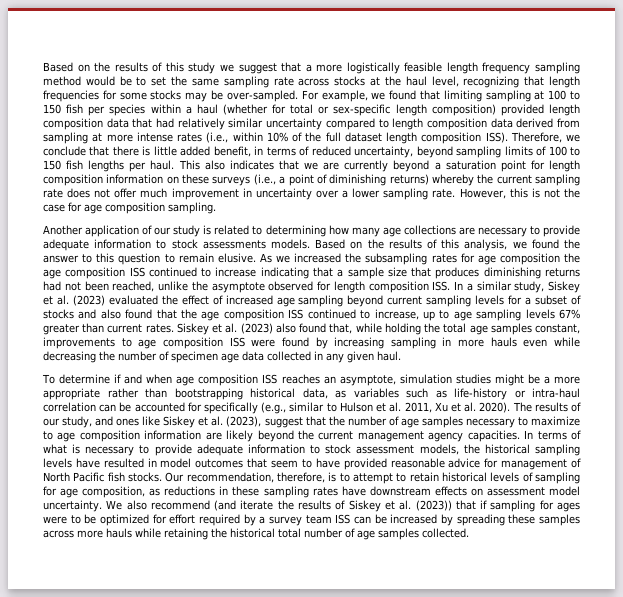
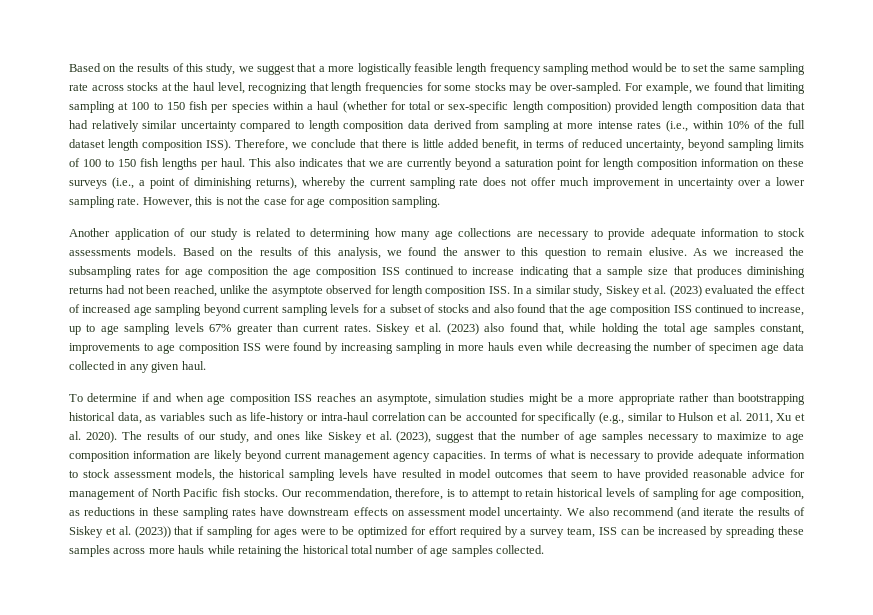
[43,62,216,74] Based on the results of this study -> [69,63,236,75] Based on the results of this study,
[389,174,429,185] returns) -> [255,177,297,189] returns),
[297,430,314,440] the -> (282, 456) none
[305,515,332,524] team -> [567,527,596,538] team,

